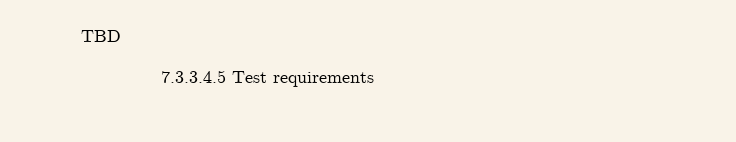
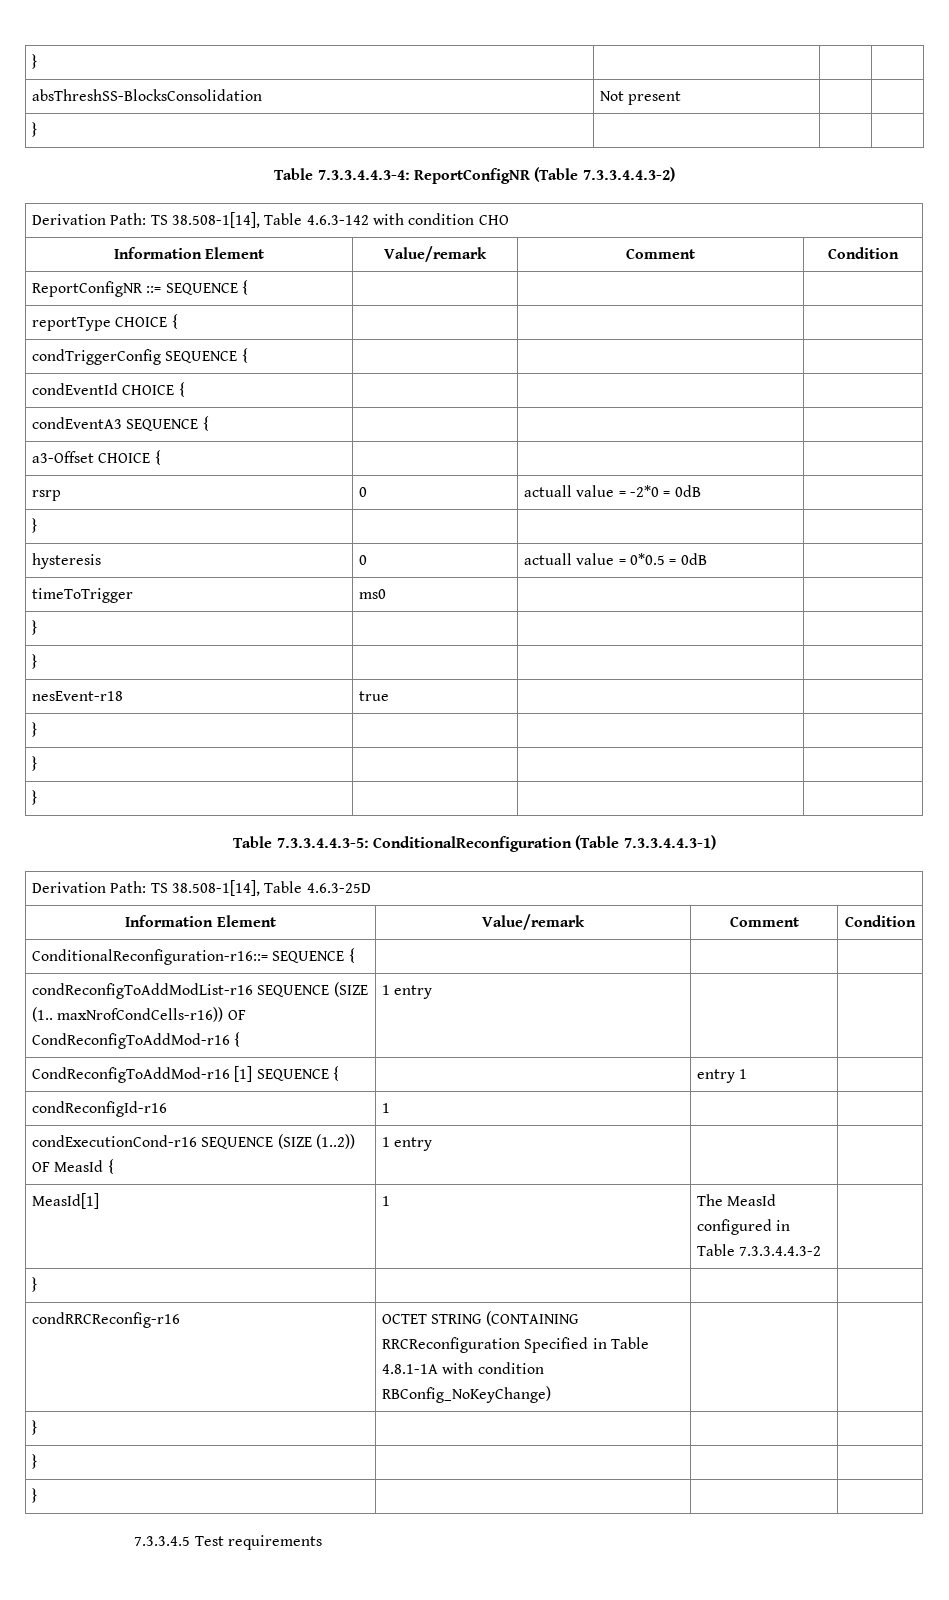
[81,30,121,42] TBD -> [32,54,38,69] [32,89,263,101] [600,91,682,105] [32,122,38,137] [274,167,675,184] [32,212,509,228] [113,247,265,259] [384,246,487,262] [626,248,695,259] [828,247,899,259] [32,280,249,297] [32,314,178,331] [32,348,248,365] [32,382,185,397] [32,416,209,431] [32,450,161,465] [32,490,62,501] [359,487,368,497] [524,485,701,497] [32,518,38,533] [32,553,102,569] [359,555,368,565] [524,553,707,565] [32,588,134,603] [359,589,387,599] [32,620,38,635] [32,654,38,669] [32,691,124,701] [359,691,390,701] [32,722,38,737] [32,756,38,771] [32,790,38,805] [233,835,716,852] [32,880,371,896] [125,915,276,927] [482,914,585,930] [729,916,799,927] [845,915,916,927] [32,948,355,965] [32,982,368,999] [32,1007,246,1022] [32,1032,241,1049] [382,985,433,999] [32,1066,340,1083] [697,1069,748,1083] [32,1101,168,1117] [382,1103,391,1113] [32,1134,356,1149] [32,1159,114,1174] [382,1137,433,1151] [32,1193,100,1209] [382,1196,391,1206] [697,1194,777,1206] [697,1219,791,1235] [697,1244,822,1256] [32,1277,38,1292] [32,1312,181,1328] [382,1311,579,1326] [382,1337,650,1353] [382,1362,544,1374] [382,1386,552,1403] [32,1420,38,1435] [32,1454,38,1469] [32,1488,38,1503] } | | | // absThreshSS-BlocksConsolidation | Not present | | // } | | | // Table 7.3.3.4.4.3-4: ReportConfigNR (Table 7.3.3.4.4.3-2) // Derivation Path: TS 38.508-1[14], Table 4.6.3-142 with condition CHO // Information Element | Value/remark | Comment | Condition // ReportConfigNR ::= SEQUENCE { | | | // reportType CHOICE { | | | // condTriggerConfig SEQUENCE { | | | // condEventId CHOICE { | | | // condEventA3 SEQUENCE { | | | // a3-Offset CHOICE { | | | // rsrp | 0 | actuall value = -2*0 = 0dB | // } | | | // hysteresis | 0 | actuall value = 0*0.5 = 0dB | // timeToTrigger | ms0 | | // } | | | // } | | | // nesEvent-r18 | true | | // } | | | // } | | | // } | | | // Table 7.3.3.4.4.3-5: ConditionalReconfiguration (Table 7.3.3.4.4.3-1) // Derivation Path: TS 38.508-1[14], Table 4.6.3-25D // Information Element | Value/remark | Comment | Condition // ConditionalReconfiguration-r16::= SEQUENCE { | | | // condReconfigToAddModList-r16 SEQUENCE (SIZE (1.. maxNrofCondCells-r16)) OF CondReconfigToAddMod-r16 { | 1 entry | | // CondReconfigToAddMod-r16 [1] SEQUENCE { | | entry 1 | // condReconfigId-r16 | 1 | | // condExecutionCond-r16 SEQUENCE (SIZE (1..2)) OF MeasId { | 1 entry | | // MeasId[1] | 1 | The MeasId configured in Table 7.3.3.4.4.3-2 | // } | | | // condRRCReconfig-r16 | OCTET STRING (CONTAINING RRCReconfiguration Specified in Table 4.8.1-1A with condition RBConfig_NoKeyChange) | | // } | | | // } | | | // } | | |

